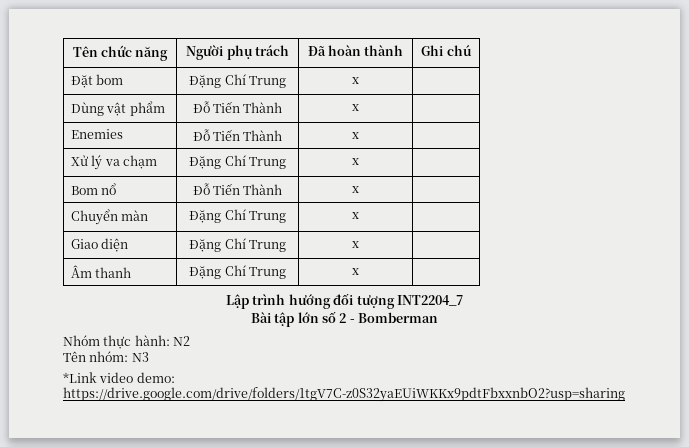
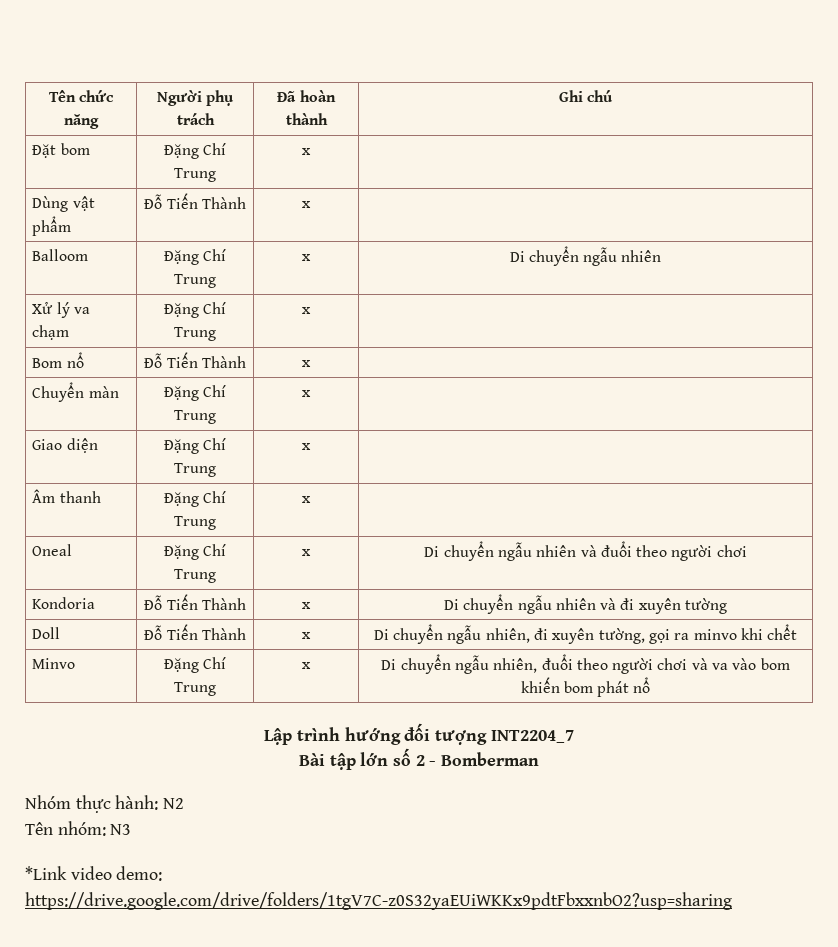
[70,129,123,139] [192,129,283,141] [352,132,359,139] Enemies | Đỗ Tiến Thành | x | -> [32,249,89,261] [163,249,227,265] [174,274,216,288] [302,254,311,261] [509,246,662,266] Balloom | Đặng Chí Trung | x | Di chuyển ngẫu nhiên
(359, 271) none -> [32,544,73,556] [163,544,227,560] [174,569,216,583] [302,549,311,556] [424,541,747,561] [32,597,96,609] [144,594,246,610] [302,602,311,609] [443,594,728,614] [32,627,61,639] [144,624,246,640] [302,632,311,639] [373,624,798,644] [32,658,76,669] [163,657,227,673] [174,682,216,696] [302,662,311,669] [381,654,790,674] [520,677,651,697] // Oneal | Đặng Chí Trung | x | Di chuyển ngẫu nhiên và đuổi theo người chơi // Kondoria | Đỗ Tiến Thành | x | Di chuyển ngẫu nhiên và đi xuyên tường // Doll | Đỗ Tiến Thành | x | Di chuyển ngẫu nhiên, đi xuyên tường, gọi ra minvo khi chểt // Minvo | Đặng Chí Trung | x | Di chuyển ngẫu nhiên, đuổi theo người chơi và va vào bom khiến bom phát nổ

